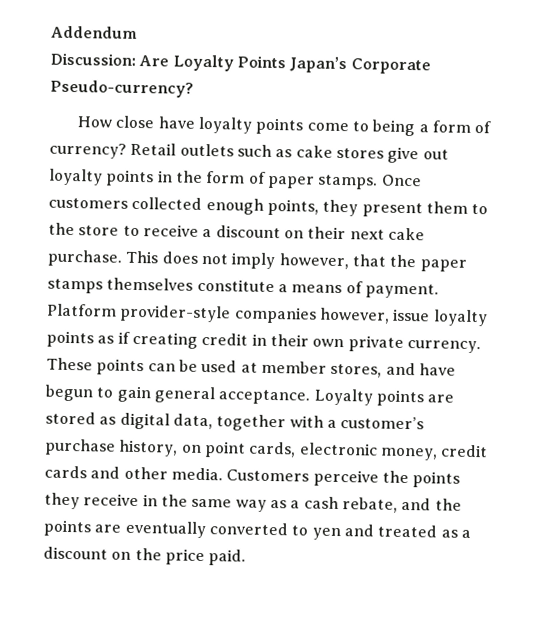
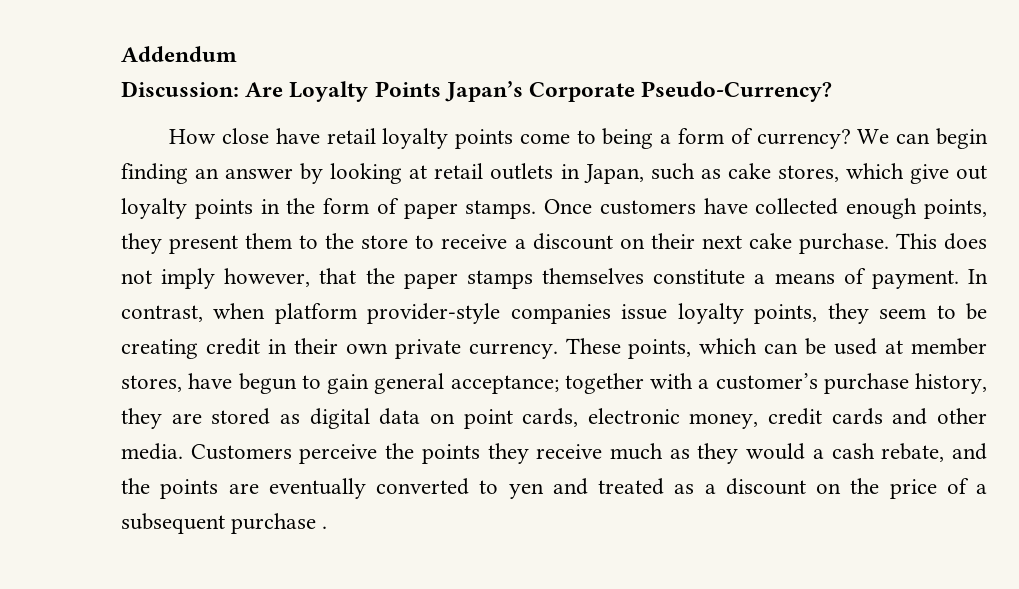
[50,79,194,98] Pseudo-currency? -> [641,81,833,102] Pseudo-Currency?
(195, 122) none -> [326,128,376,144] retail
[130,142,234,157] Retail outlets -> [857,128,989,149] [121,163,644,184] We can begin finding an answer by looking at retail outlets in Japan,
[335,147,384,159] stores -> [777,163,904,182] stores, which
(128, 203) none -> [703,198,748,214] have
[47,303,117,317] Platform -> [968,269,989,284] [121,303,357,324] In contrast, when platform
[318,307,390,324] however, -> (611, 314) none
[46,330,130,348] points as if -> [754,303,988,324] points, they seem to be
[96,358,145,376] points -> [628,338,758,359] points, which
[385,362,416,376] and -> (182, 383) none
[218,388,455,407] [45,411,213,430] acceptance. Loyalty points are stored as digital data, -> [450,375,559,394] acceptance;
(179, 448) none -> [121,408,421,429] they are stored as digital data
[142,494,287,512] in the same way as -> [610,443,806,464] much as they would
[208,549,247,566] paid. -> [946,478,987,494] [121,513,328,534] of a subsequent purchase .

